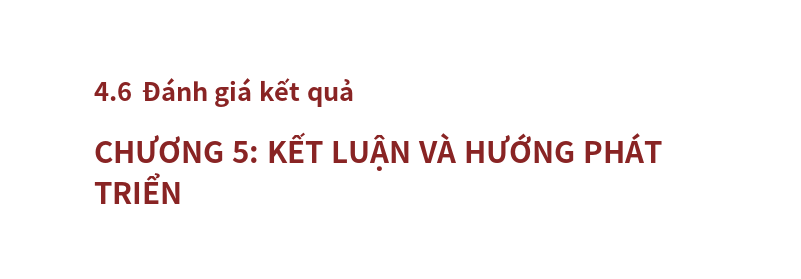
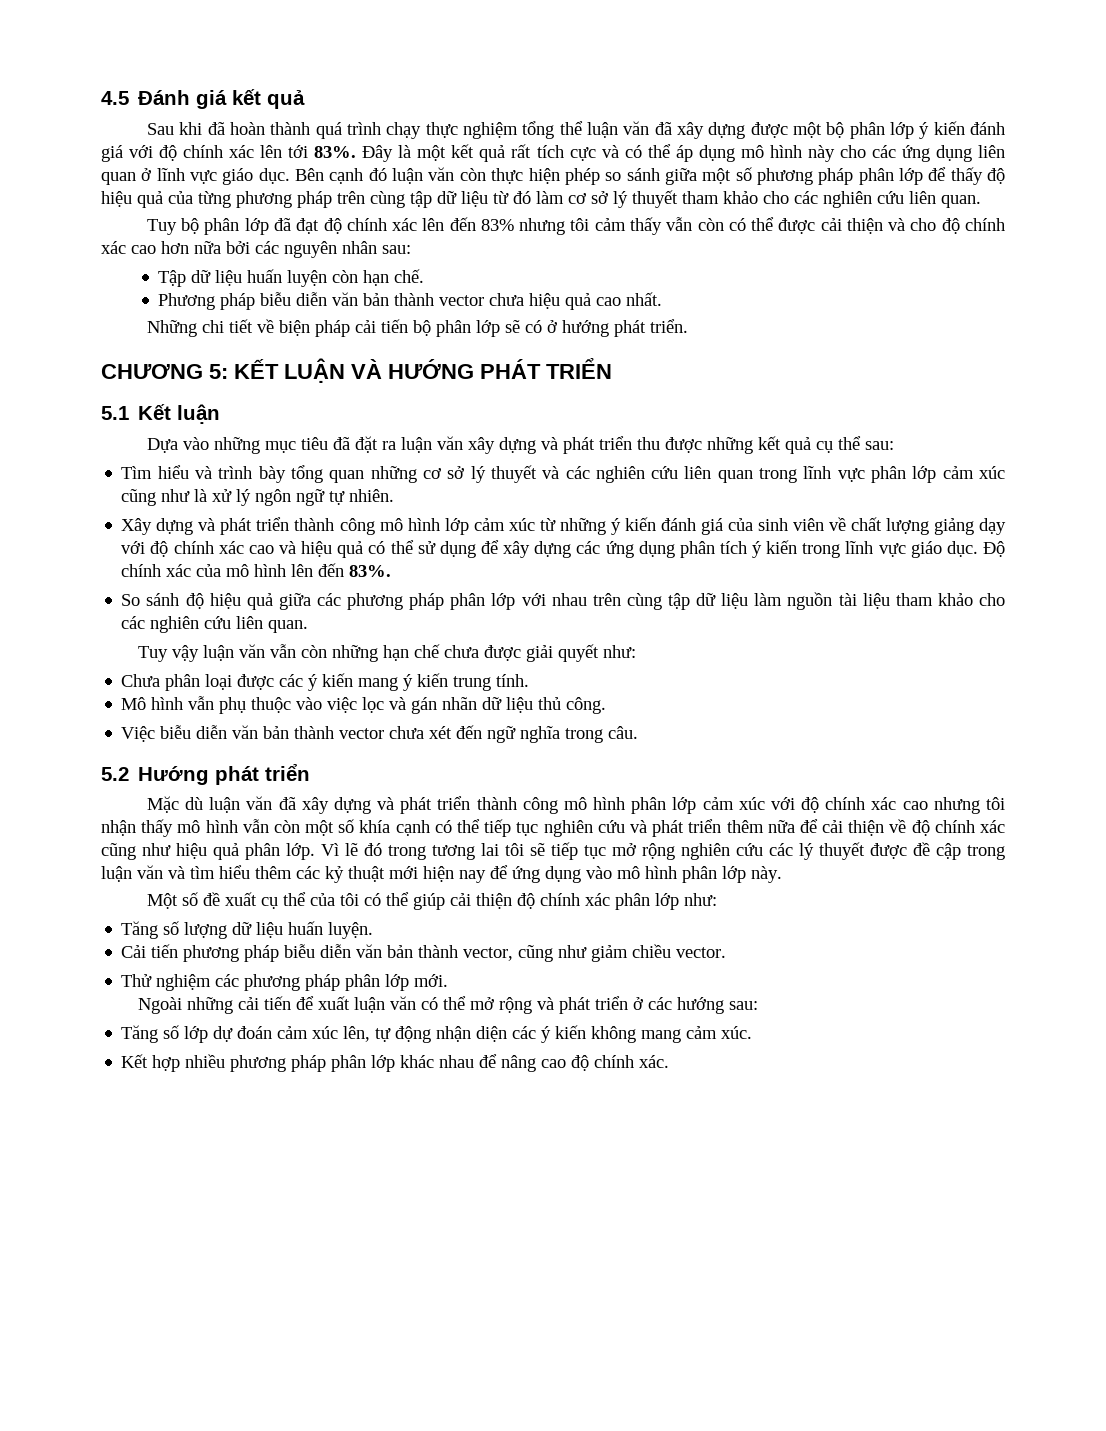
[94,82,132,101] 4.6 -> [101,91,129,105] 4.5
(355, 93) none -> [146,121,1006,139] [101,144,1006,162] [101,167,1005,185] [101,190,981,208] [146,217,1006,235] [101,241,411,258] [158,269,425,287] [158,292,663,310] [146,319,688,337] // Sau khi đã hoàn thành quá trình chạy thực nghiệm tổng thể luận văn đã xây dựng được một bộ phân lớp ý kiến đánh giá với độ chính xác lên tới 83%. Đây là một kết quả rất tích cực và có thể áp dụng mô hình này cho các ứng dụng liên quan ở lĩnh vực giáo dục. Bên cạnh đó luận văn còn thực hiện phép so sánh giữa một số phương pháp phân lớp để thấy độ hiệu quả của từng phương pháp trên cùng tập dữ liệu từ đó làm cơ sở lý thuyết tham khảo cho các nghiên cứu liên quan. // Tuy bộ phân lớp đã đạt độ chính xác lên đến 83% nhưng tôi cảm thấy vẫn còn có thể được cải thiện và cho độ chính xác cao hơn nữa bởi các nguyên nhân sau: // Tập dữ liệu huấn luyện còn hạn chế. // Phương pháp biễu diễn văn bản thành vector chưa hiệu quả cao nhất. // Những chi tiết về biện pháp cải tiến bộ phân lớp sẽ có ở hướng phát triển.
(182, 188) none -> [101,404,221,424] [146,436,894,454] [121,465,1006,483] [121,489,395,506] [121,517,1006,535] [121,540,1005,558] [121,563,392,577] [121,592,1005,610] [121,616,309,633] [137,644,636,662] [121,673,530,691] [121,696,607,714] [121,725,639,743] [101,764,311,785] [146,796,1005,814] [101,819,1006,837] [101,842,1005,860] [101,865,782,883] [146,892,717,910] [121,921,374,939] [121,944,727,962] [121,974,449,991] [137,996,758,1014] [121,1025,753,1043] [121,1054,670,1072] // 5.1 Kết luận // Dựa vào những mục tiêu đã đặt ra luận văn xây dựng và phát triển thu được những kết quả cụ thể sau: // Tìm hiểu và trình bày tổng quan những cơ sở lý thuyết và các nghiên cứu liên quan trong lĩnh vực phân lớp cảm xúc cũng như là xử lý ngôn ngữ tự nhiên. // Xây dựng và phát triển thành công mô hình lớp cảm xúc từ những ý kiến đánh giá của sinh viên về chất lượng giảng dạy với độ chính xác cao và hiệu quả có thể sử dụng để xây dựng các ứng dụng phân tích ý kiến trong lĩnh vực giáo dục. Độ chính xác của mô hình lên đến 83%. // So sánh độ hiệu quả giữa các phương pháp phân lớp với nhau trên cùng tập dữ liệu làm nguồn tài liệu tham khảo cho các nghiên cứu liên quan. // Tuy vậy luận văn vẫn còn những hạn chế chưa được giải quyết như: // Chưa phân loại được các ý kiến mang ý kiến trung tính. // Mô hình vẫn phụ thuộc vào việc lọc và gán nhãn dữ liệu thủ công. // Việc biễu diễn văn bản thành vector chưa xét đến ngữ nghĩa trong câu. // 5.2 Hướng phát triển // Mặc dù luận văn đã xây dựng và phát triển thành công mô hình phân lớp cảm xúc với độ chính xác cao nhưng tôi nhận thấy mô hình vẫn còn một số khía cạnh có thể tiếp tục nghiên cứu và phát triển thêm nữa để cải thiện về độ chính xác cũng như hiệu quả phân lớp. Vì lẽ đó trong tương lai tôi sẽ tiếp tục mở rộng nghiên cứu các lý thuyết được đề cập trong luận văn và tìm hiểu thêm các kỷ thuật mới hiện nay để ứng dụng vào mô hình phân lớp này. // Một số đề xuất cụ thể của tôi có thể giúp cải thiện độ chính xác phân lớp như: // Tăng số lượng dữ liệu huấn luyện. // Cải tiến phương pháp biễu diễn văn bản thành vector, cũng như giảm chiều vector. // Thử nghiệm các phương pháp phân lớp mới. // Ngoài những cải tiến để xuất luận văn có thể mở rộng và phát triển ở các hướng sau: // Tăng số lớp dự đoán cảm xúc lên, tự động nhận diện các ý kiến không mang cảm xúc. // Kết hợp nhiều phương pháp phân lớp khác nhau để nâng cao độ chính xác.

